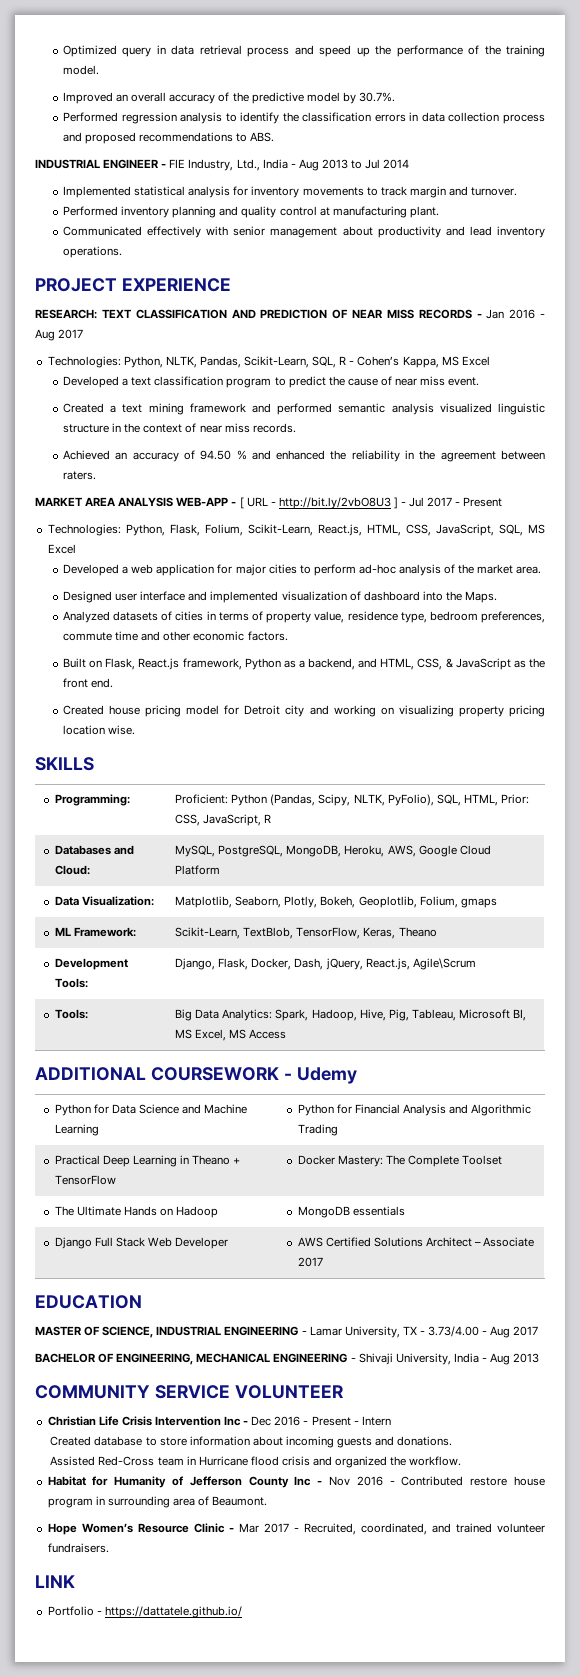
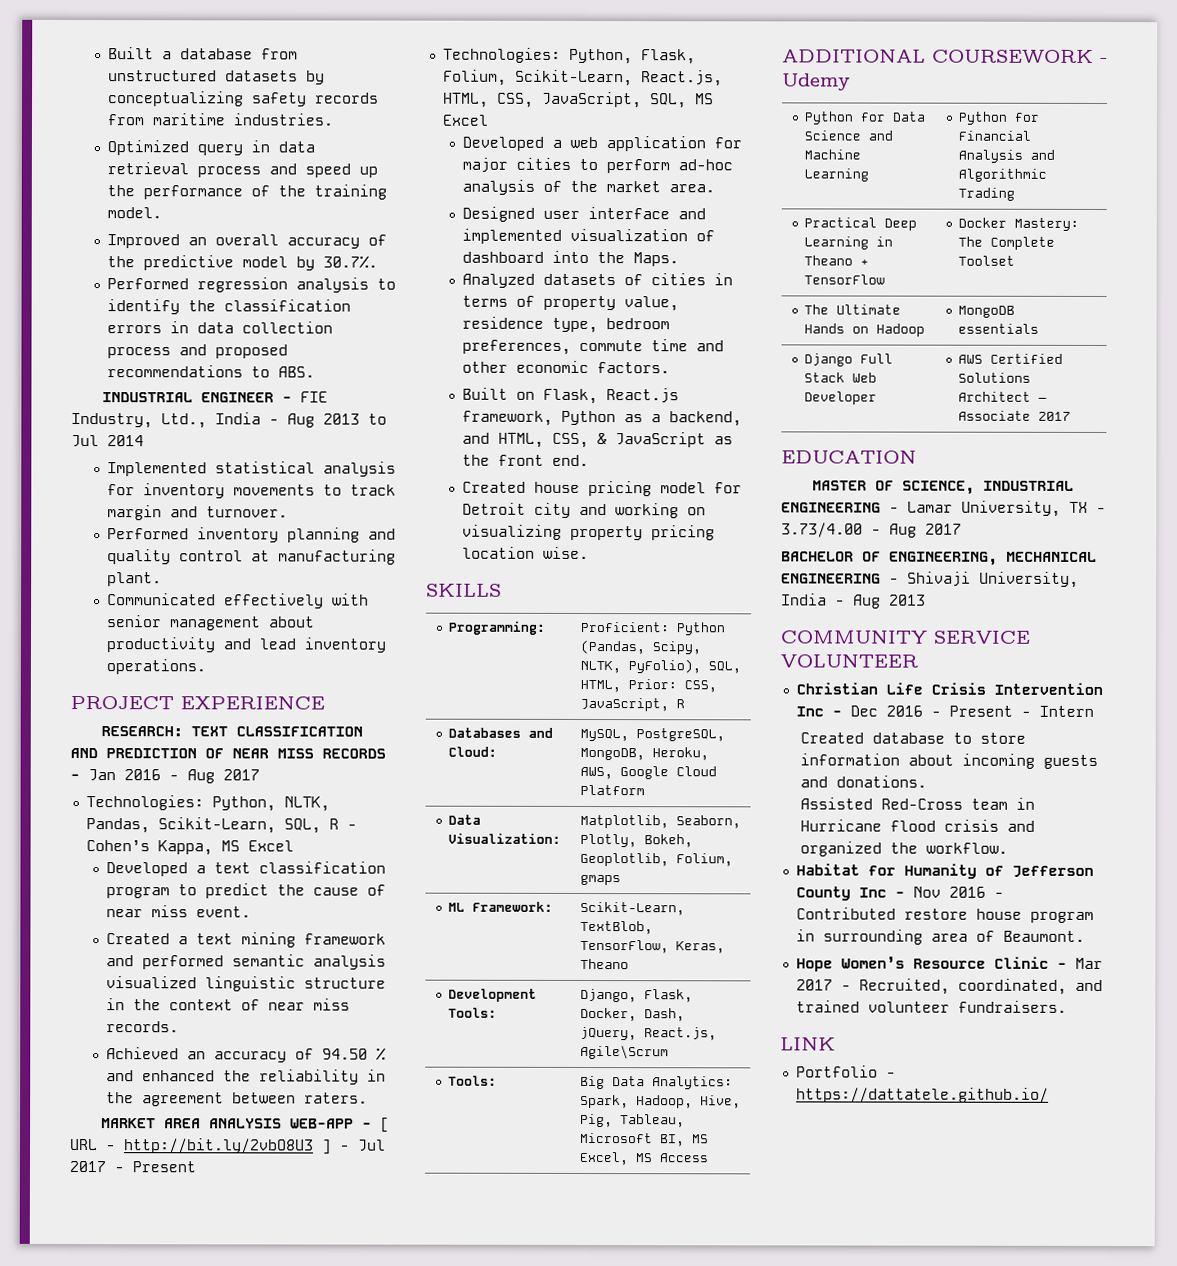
(62, 51) none -> [108,47,299,60] [108,70,326,85] [108,91,380,107] [107,113,334,126] Built a database from unstructured datasets by conceptualizing safety records from maritime industries. //

